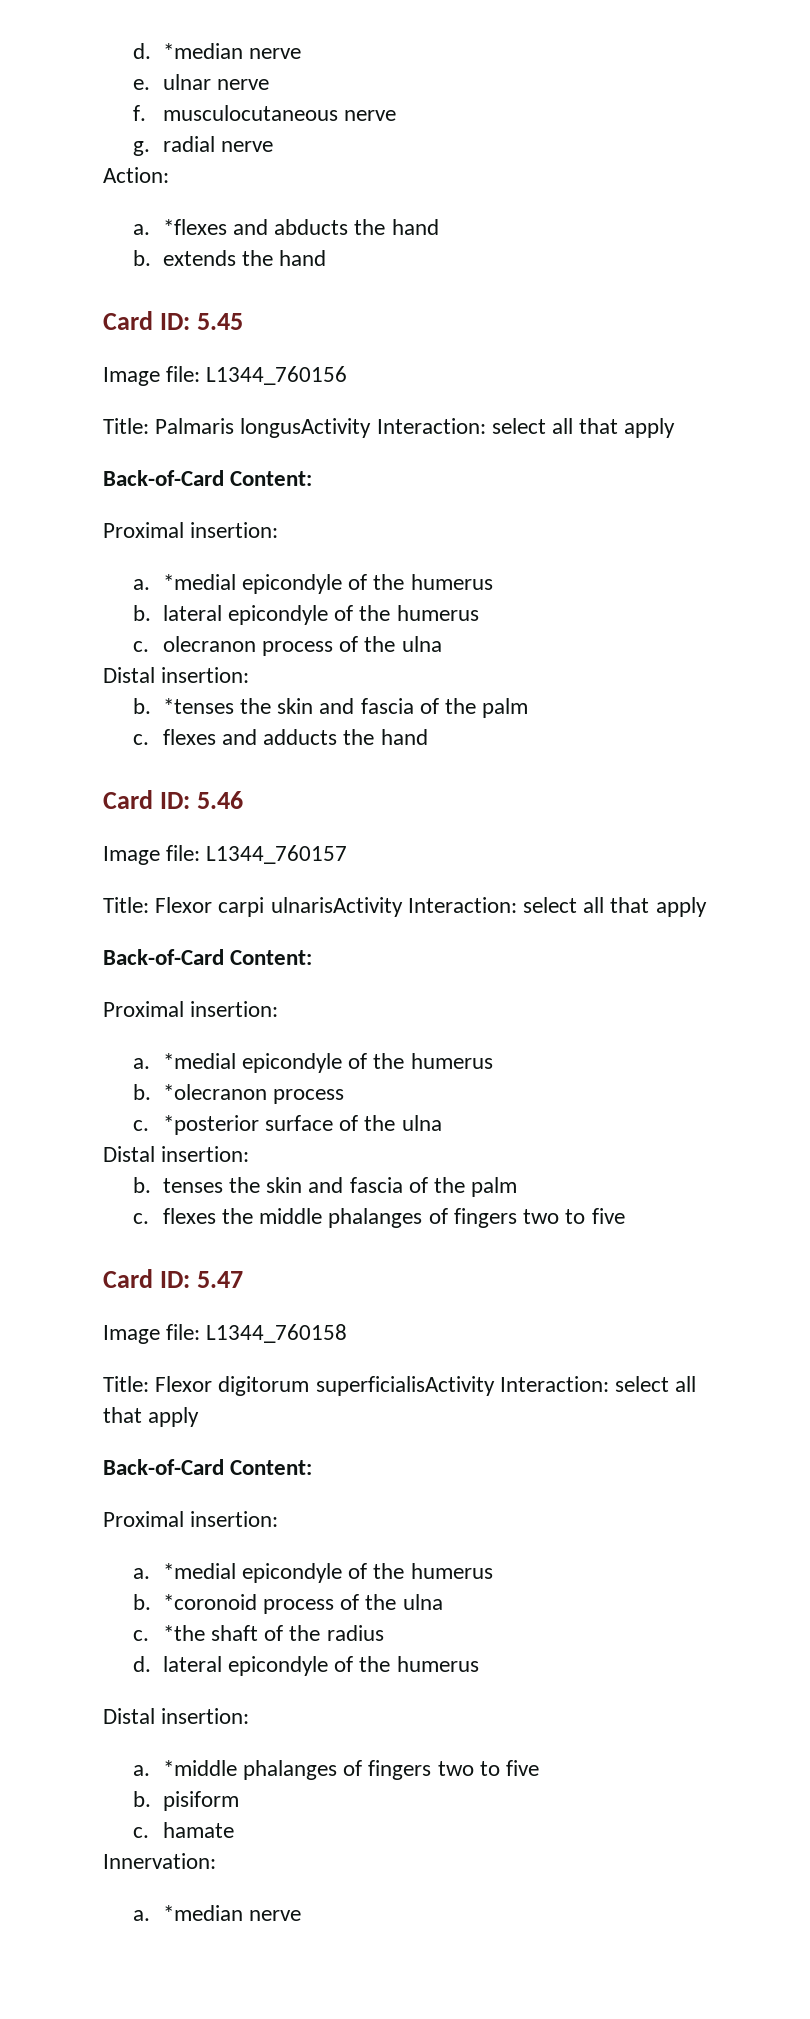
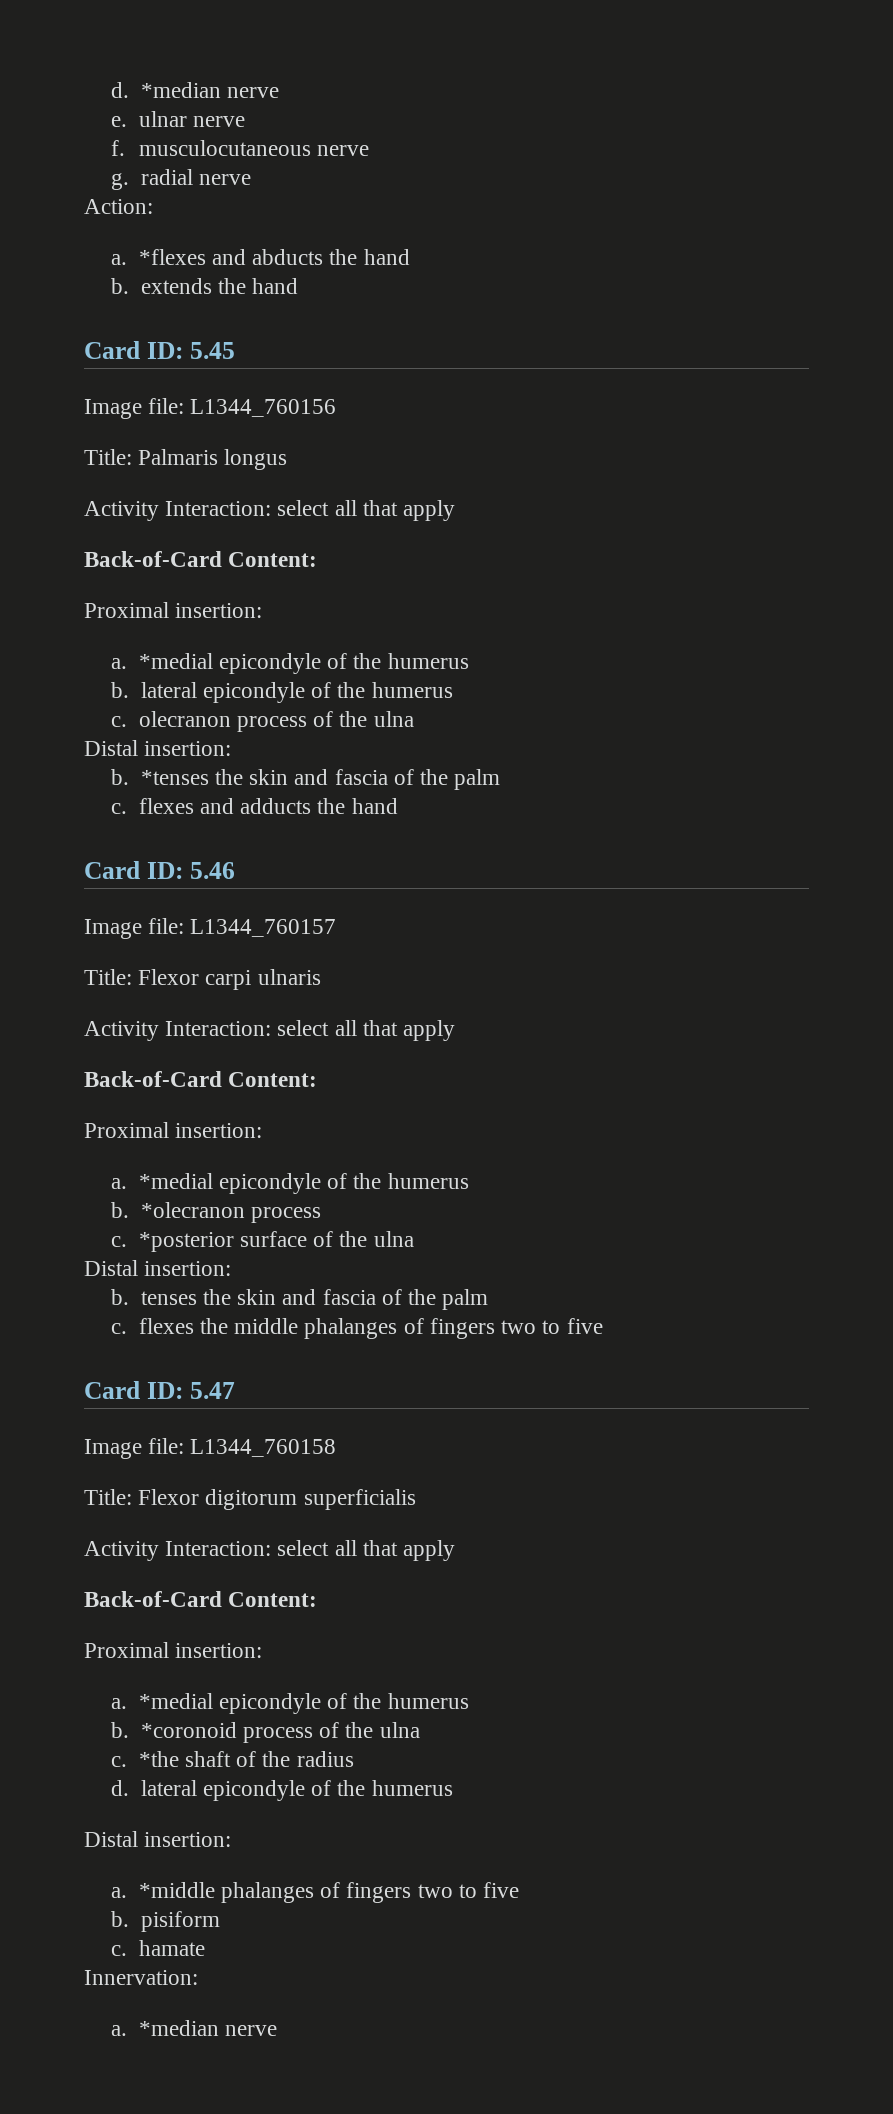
[240,418,372,438] longusActivity -> [224,449,288,470] [84,501,159,521] longus // Activity
[270,897,403,917] ulnarisActivity -> [257,969,321,985] [84,1021,159,1041] ulnaris // Activity
[315,1376,495,1396] superficialisActivity -> [303,1489,416,1510] [84,1541,159,1561] superficialis // Activity

